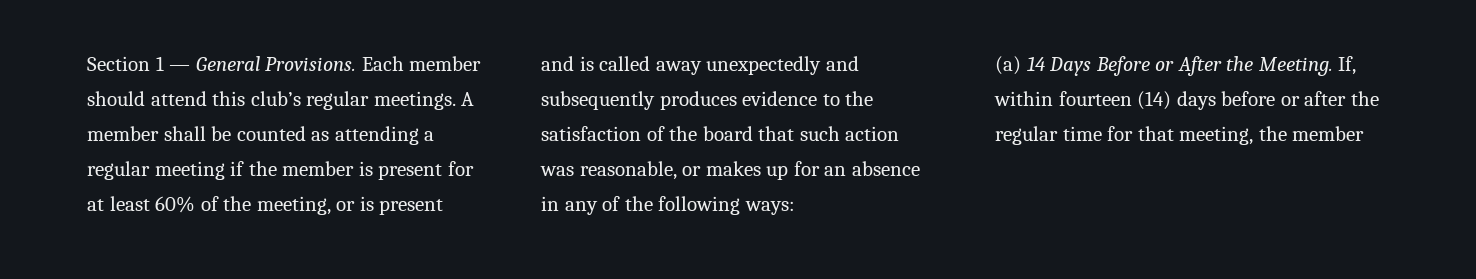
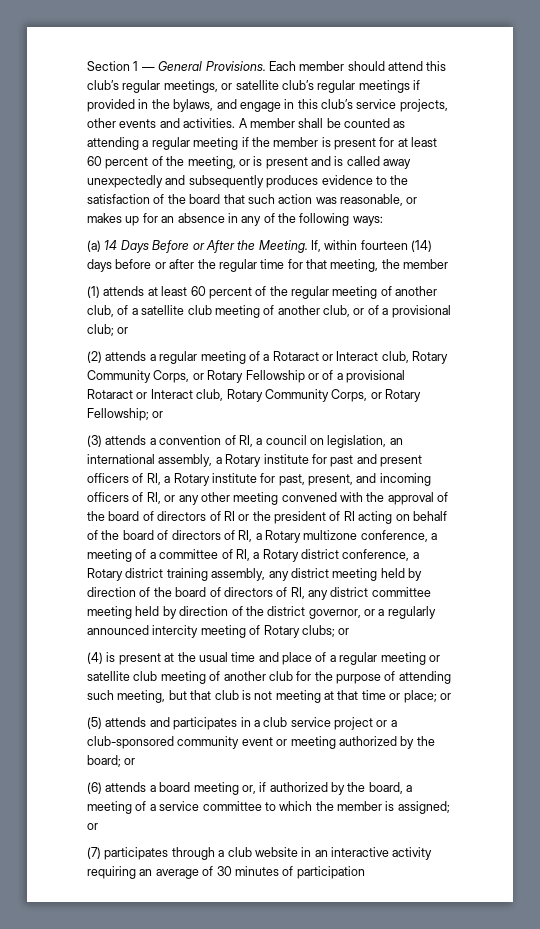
[373,91,456,110] meetings. -> [163,80,420,93] [87,99,448,112] [87,118,236,128] meetings, or satellite club’s regular meetings if provided in the bylaws, and engage in this club’s service projects, other events and activities.
[155,196,196,213] 60% -> [87,156,149,169] 60 percent
(1365, 133) none -> [87,286,438,299] [87,305,451,318] [87,324,129,336] [87,351,449,364] [87,370,405,383] [87,389,421,402] [87,408,164,421] [87,435,403,448] [87,454,422,467] [87,473,431,486] [87,492,449,505] [87,511,447,524] [87,530,438,543] [87,549,419,562] [87,568,422,581] [87,587,431,600] [87,606,436,619] [87,625,350,638] [87,652,440,665] [87,671,451,684] [87,690,451,703] [87,717,397,730] [87,736,435,749] [87,755,136,767] [87,782,413,795] [87,801,450,814] [87,823,98,830] [87,847,433,860] [87,866,365,879] // (1) attends at least 60 percent of the regular meeting of another club, of a satellite club meeting of another club, or of a provisional club; or // (2) attends a regular meeting of a Rotaract or Interact club, Rotary Community Corps, or Rotary Fellowship or of a provisional Rotaract or Interact club, Rotary Community Corps, or Rotary Fellowship; or // (3) attends a convention of RI, a council on legislation, an international assembly, a Rotary institute for past and present officers of RI, a Rotary institute for past, present, and incoming officers of RI, or any other meeting convened with the approval of the board of directors of RI or the president of RI acting on behalf of the board of directors of RI, a Rotary multizone conference, a meeting of a committee of RI, a Rotary district conference, a Rotary district training assembly, any district meeting held by direction of the board of directors of RI, any district committee meeting held by direction of the district governor, or a regularly announced intercity meeting of Rotary clubs; or // (4) is present at the usual time and place of a regular meeting or satellite club meeting of another club for the purpose of attending such meeting, but that club is not meeting at that time or place; or // (5) attends and participates in a club service project or a club-sponsored community event or meeting authorized by the board; or // (6) attends a board meeting or, if authorized by the board, a meeting of a service committee to which the member is assigned; or // (7) participates through a club website in an interactive activity requiring an average of 30 minutes of participation

